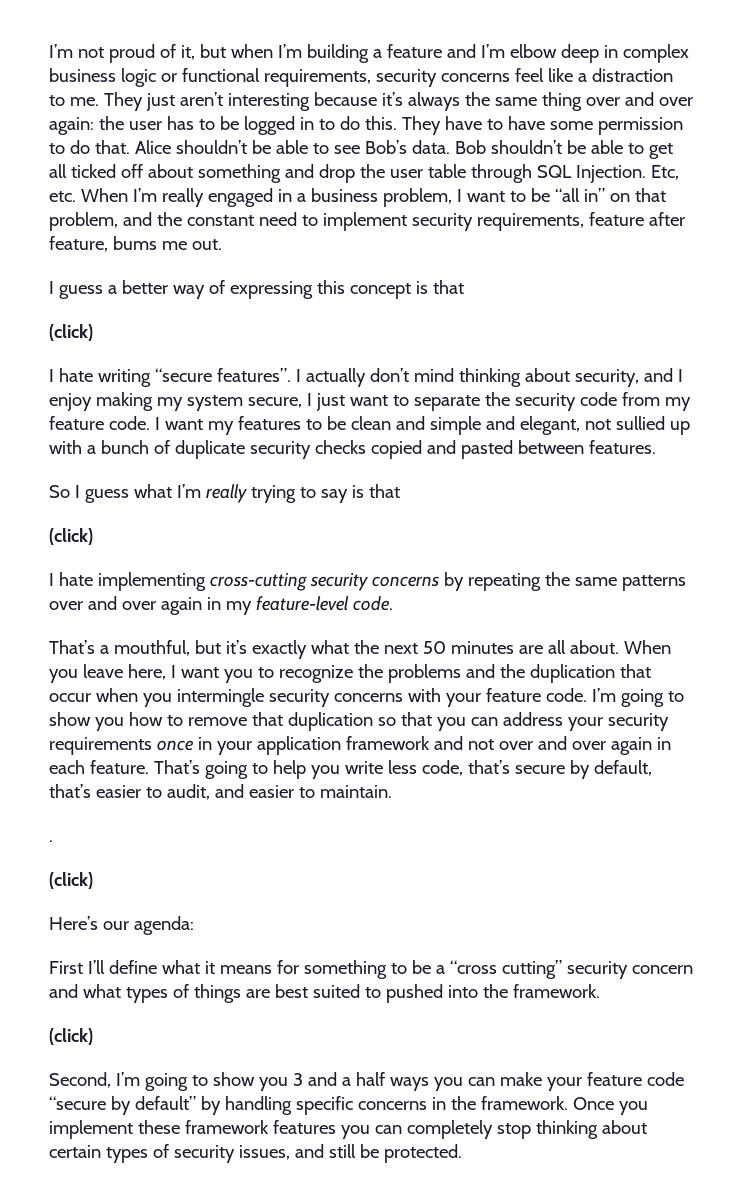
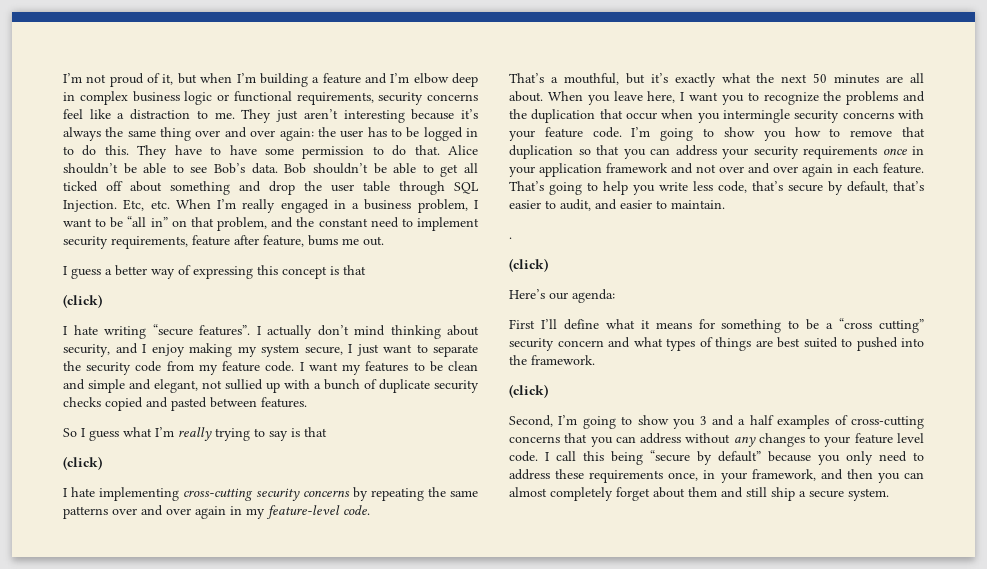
[389,1072,684,1091] [49,1096,648,1115] [49,1120,647,1139] [49,1144,462,1163] ways you can make your feature code “secure by default” by handling specific concerns in the framework. Once you implement these framework features you can completely stop thinking about certain types of security issues, and still be protected. -> [777,415,924,429] [509,433,924,447] [509,450,924,465] [509,469,924,483] [509,487,889,501] examples of cross-cutting concerns that you can address without any changes to your feature level code. I call this being “secure by default” because you only need to address these requirements once, in your framework, and then you can almost completely forget about them and still ship a secure system.

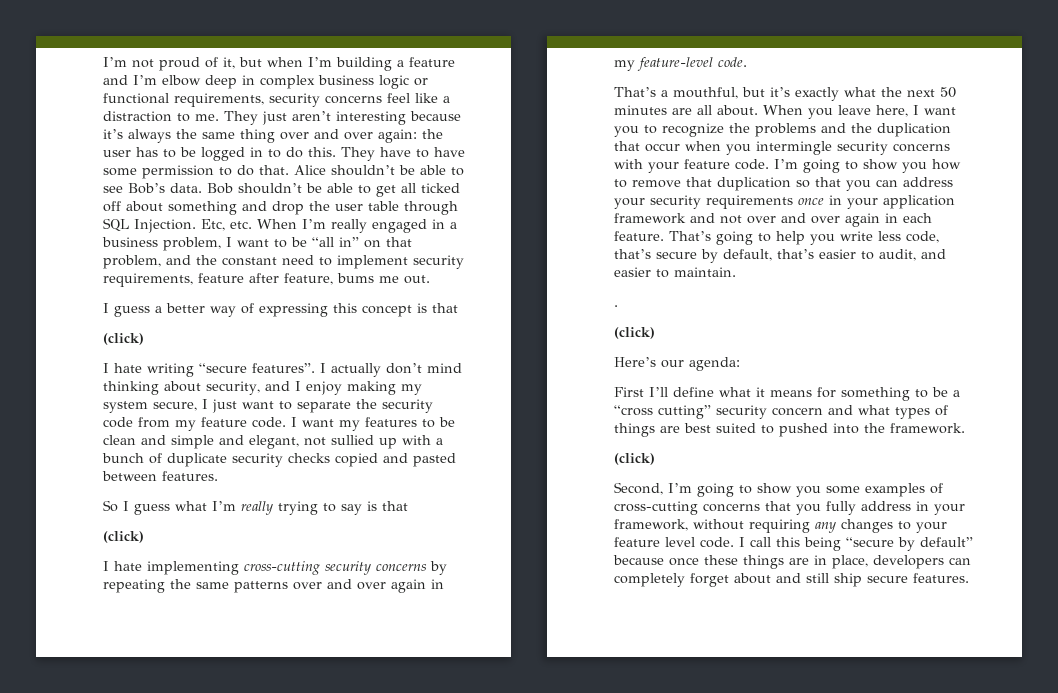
[699,415,774,426] 3 and a half -> [826,486,860,494] some
[615,433,731,444] can address without -> [826,501,965,515] [614,519,810,533] fully address in your framework, without requiring
[818,451,924,465] [509,469,924,483] [509,487,547,497] you only need to address these requirements once, in your framework, and then you can almost -> [669,555,971,569] once these things are in place, developers can
[688,487,717,497] them -> (771, 578) none
[799,488,889,501] a secure system. -> [867,573,969,583] secure features.

